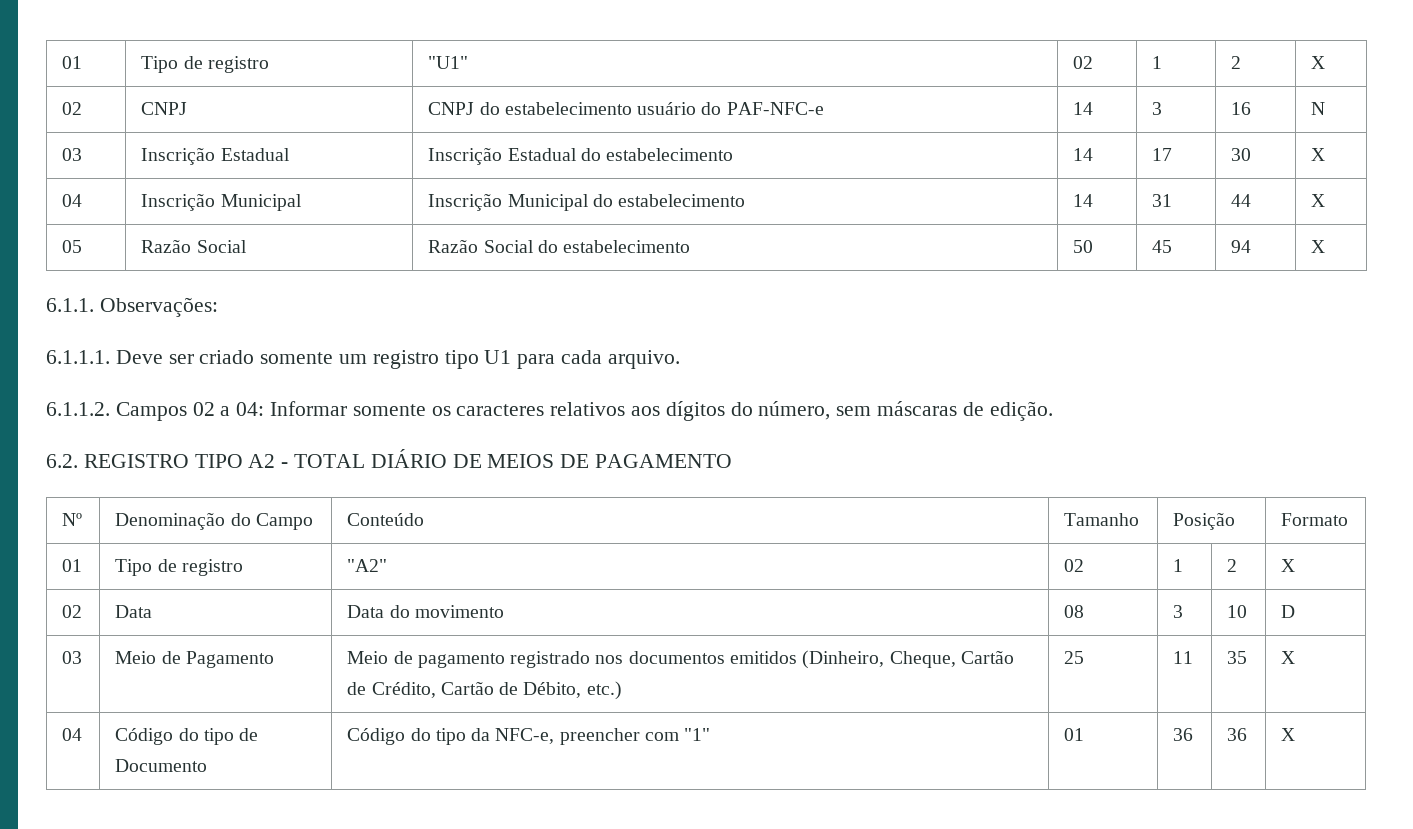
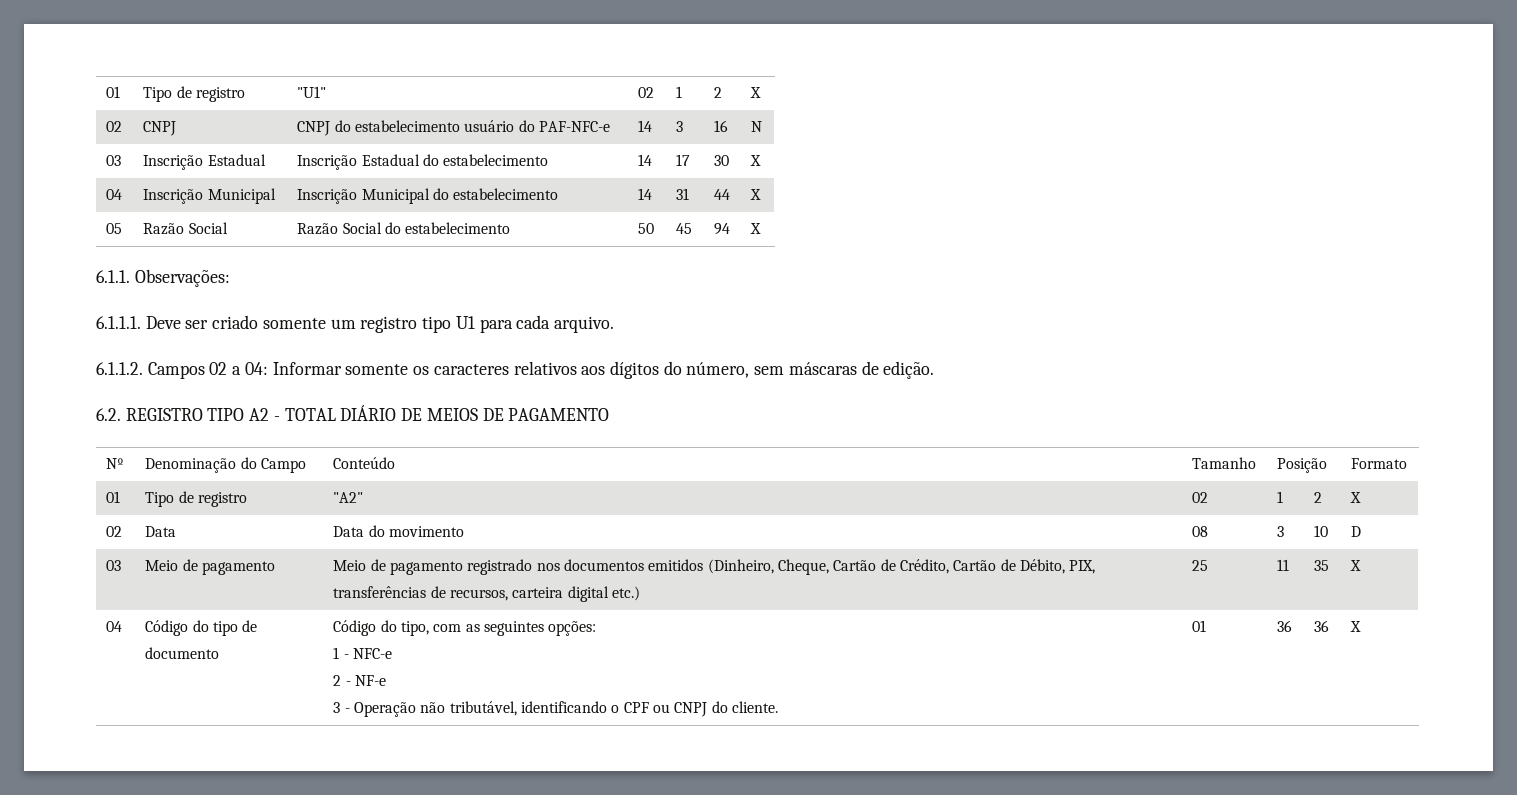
[185,651,274,668] Pagamento -> [201,561,275,575] pagamento
(582, 690) none -> [1069,560,1096,574] [333,586,609,602] PIX, transferências de recursos, carteira digital
[115,759,208,772] [347,728,711,745] Documento | Código do tipo da NFC-e, preencher com "1" -> [145,647,220,659] [333,620,597,636] [333,647,392,659] [333,675,386,686] [333,701,778,717] documento | Código do tipo, com as seguintes opções: // 1 - NFC-e // 2 - NF-e // 3 - Operação não tributável, identificando o CPF ou CNPJ do cliente.

